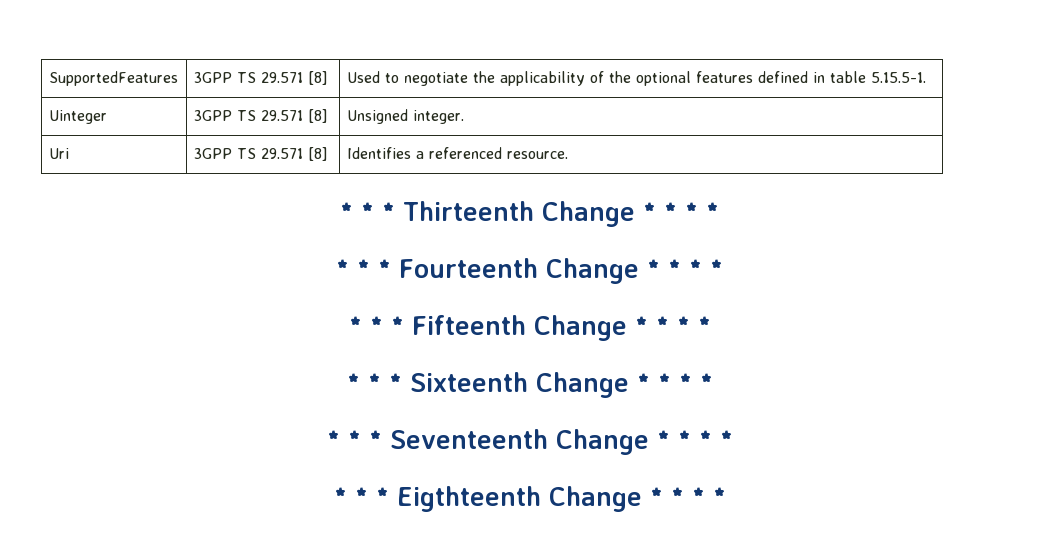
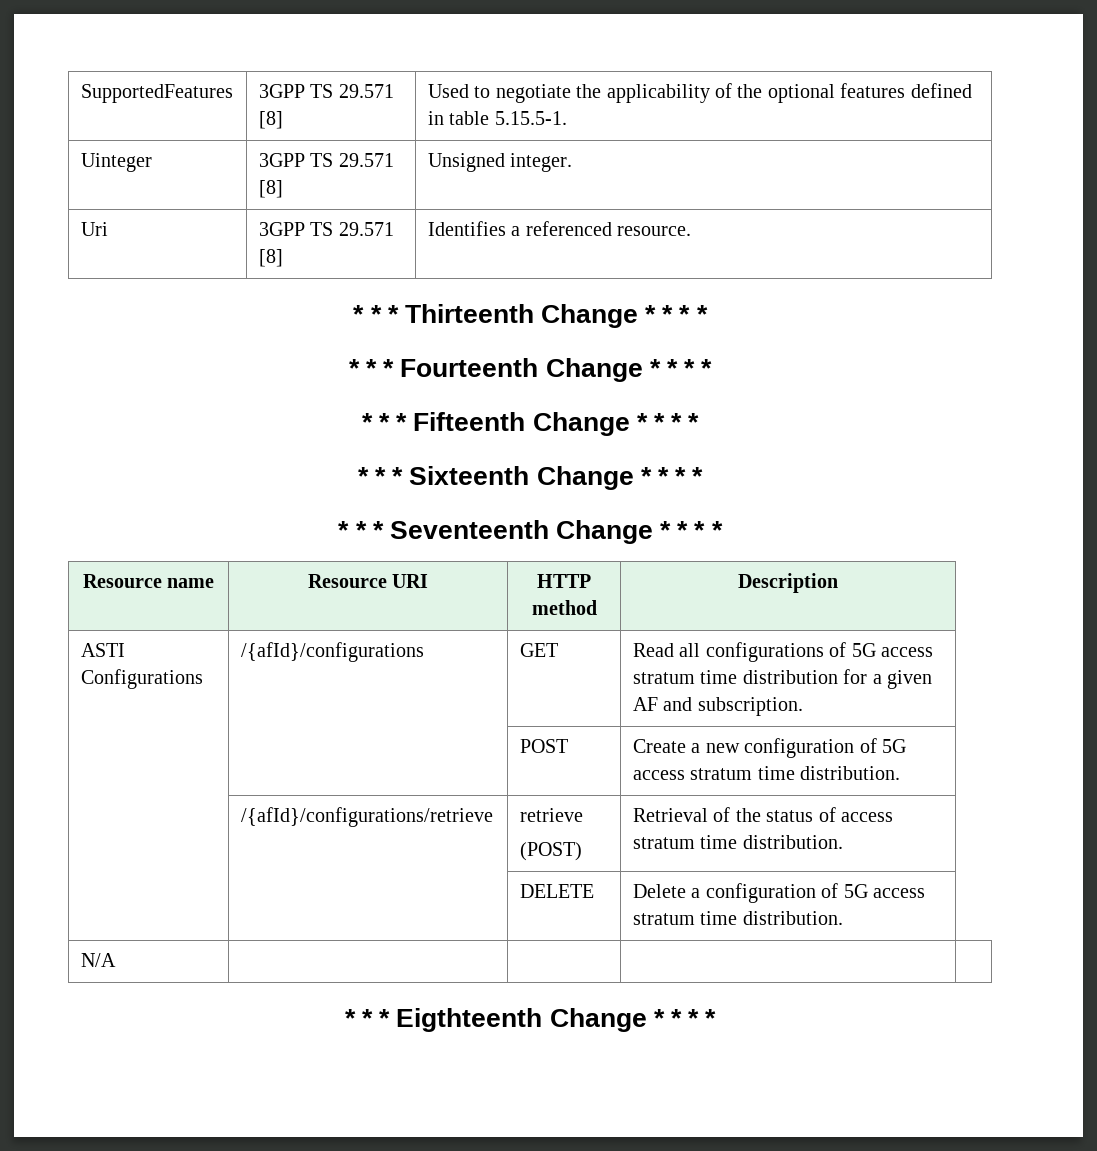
(733, 439) none -> [82,574,215,588] [307,574,429,588] [537,574,591,588] [531,600,597,615] [738,573,838,593] [80,643,125,657] [80,669,203,689] [240,642,424,662] [519,643,558,657] [632,642,933,662] [632,669,932,689] [632,697,803,716] [519,739,568,753] [632,738,906,758] [632,766,901,780] [240,807,493,827] [519,808,583,822] [519,842,582,861] [632,807,893,822] [632,835,843,849] [519,884,594,898] [632,883,925,903] [632,911,843,925] [80,953,116,967] // Resource name | Resource URI | HTTP method | Description // ASTI Configurations | /{afId}/configurations | GET | Read all configurations of 5G access stratum time distribution for a given AF and subscription. // | | POST | Create a new configuration of 5G access stratum time distribution. // | /{afId}/configurations/retrieve | retrieve // (POST) | Retrieval of the status of access stratum time distribution. // | | DELETE | Delete a configuration of 5G access stratum time distribution. // N/A | | | |

